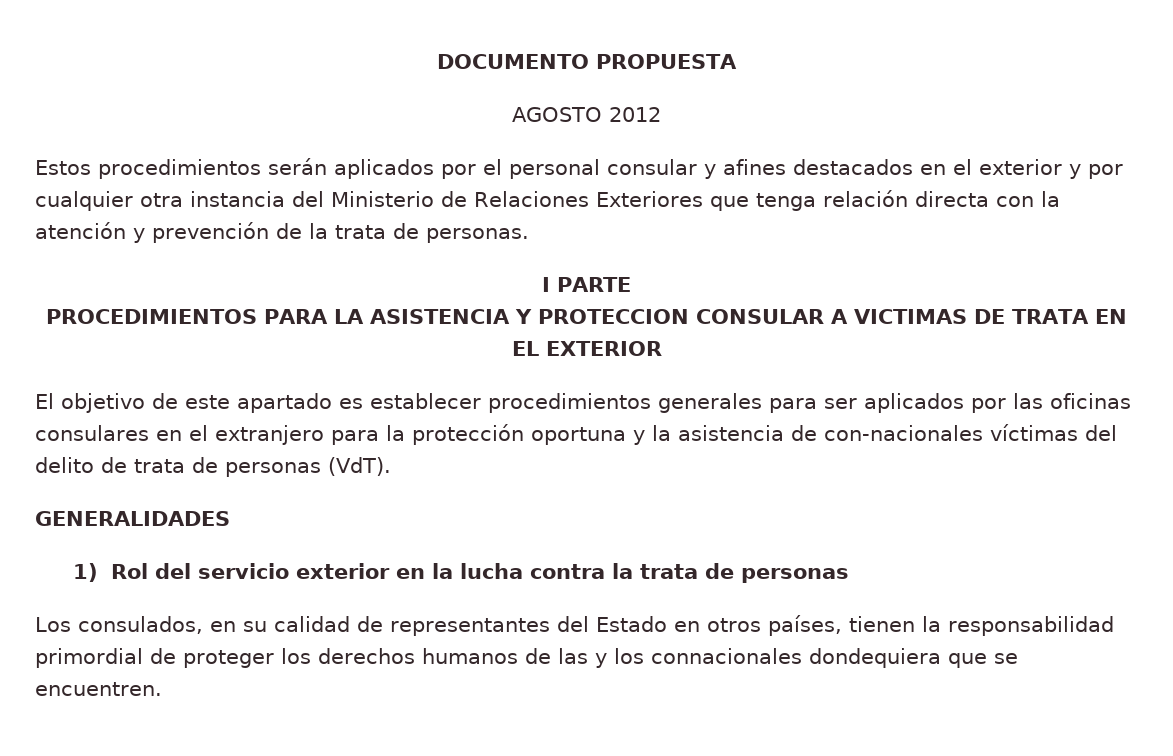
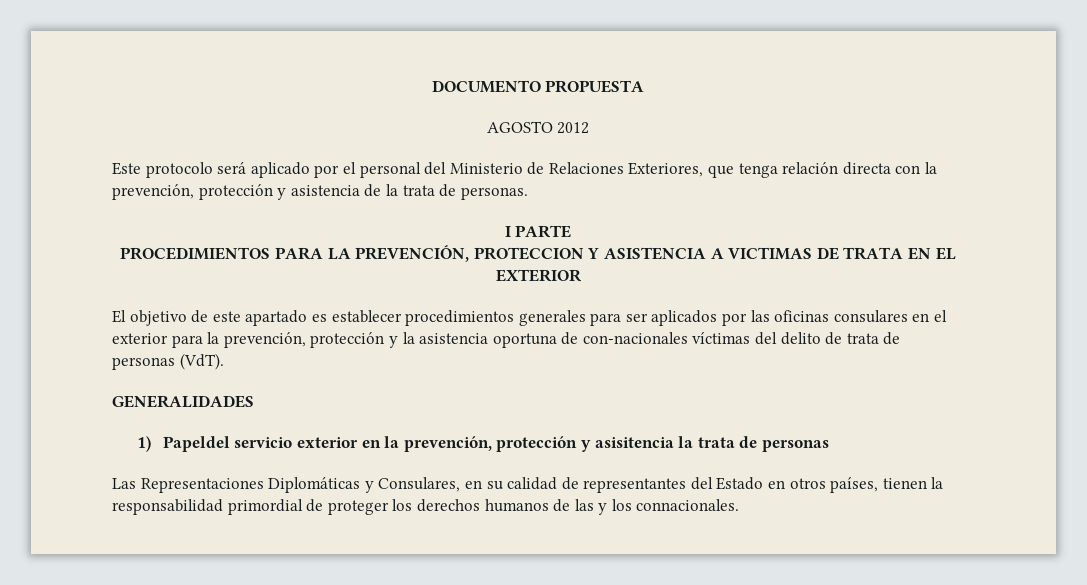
[35,158,1123,179] [35,191,285,211] Estos procedimientos serán aplicados por el personal consular y afines destacados en el exterior y por cualquier otra instancia -> [112,162,421,178] Este protocolo será aplicado por el personal
[595,191,703,207] Exteriores -> [628,162,704,177] Exteriores,
[35,222,269,243] atención y prevención -> [112,184,360,200] prevención, protección y asistencia
[370,309,824,324] ASISTENCIA Y PROTECCION CONSULAR -> [355,245,706,262] PREVENCIÓN, PROTECCION Y ASISTENCIA
[215,425,324,445] extranjero -> [112,333,168,344] exterior
[412,424,626,445] protección oportuna -> [223,332,385,348] prevención, protección
(784, 433) none -> [492,333,557,348] oportuna
[110,563,191,579] Rol del -> [162,436,230,452] Papeldel
[459,563,605,579] lucha contra -> [403,436,674,452] prevención, protección y asisitencia
[35,616,203,634] Los consulados, -> [112,477,461,493] Las Representaciones Diplomáticas y Consulares,
[651,648,1018,668] [35,682,162,696] connacionales dondequiera que se encuentren. -> [636,499,740,511] connacionales.

